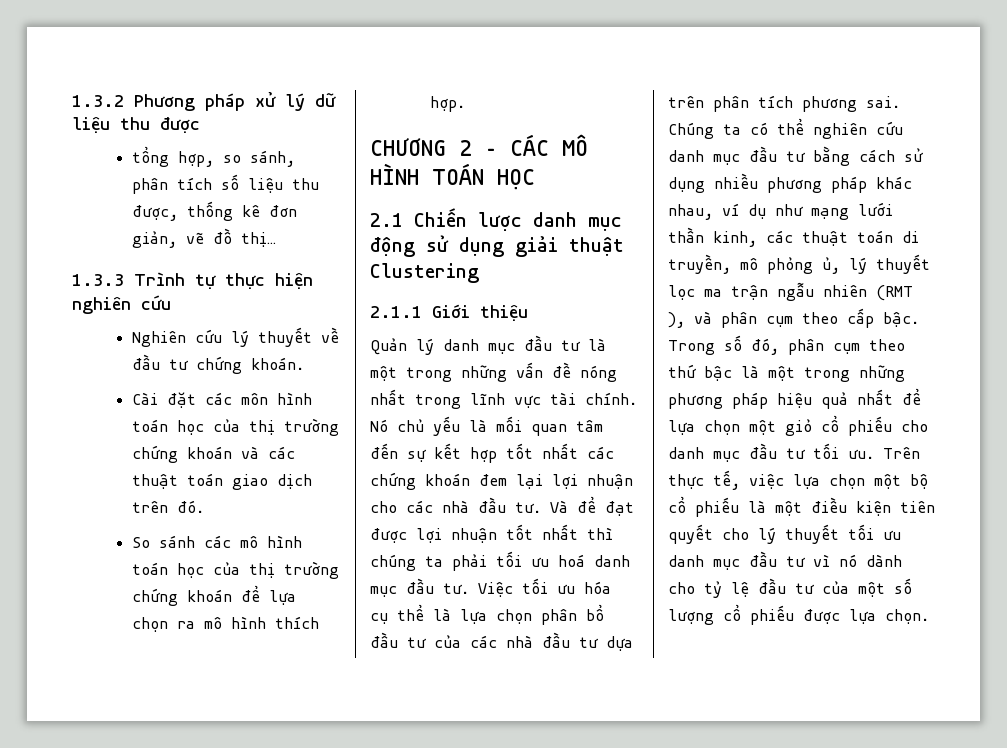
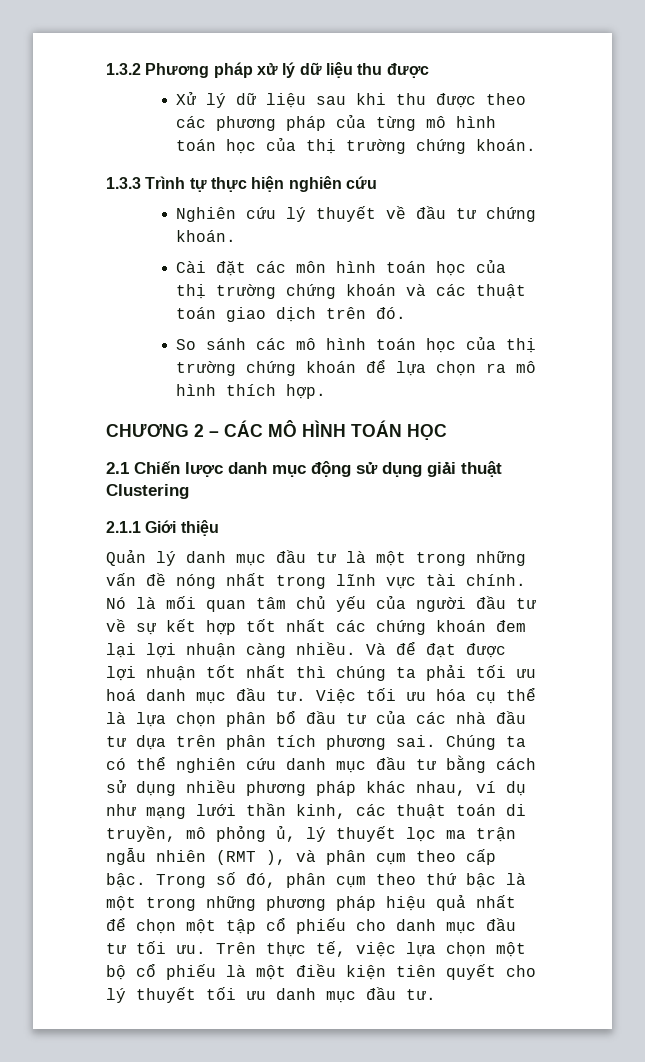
[131,146,295,167] [131,174,319,194] [131,201,297,221] [131,228,276,248] tổng hợp, so sánh, phân tích số liệu thu được, thống kê đơn giản, vẽ đồ thị… -> [176,92,527,108] [176,115,497,131] [176,138,537,154] Xử lý dữ liệu sau khi thu được theo các phương pháp của từng mô hình toán học của thị trường chứng khoán.
[397,416,460,436] chủ yếu -> (126, 603) none
[370,443,398,459] đến -> [296,596,536,612] [106,619,126,632] chủ yếu của người đầu tư về
[370,497,541,513] cho các nhà đầu tư. -> [246,642,356,658] càng nhiều.
[668,419,812,436] lựa chọn một giỏ -> [136,919,256,934] chọn một tập
[786,554,902,567] [668,578,912,598] [668,604,929,625] tư vì nó dành cho tỷ lệ đầu tư của một số lượng cổ phiếu được lựa chọn. -> [406,989,436,1000] tư.

